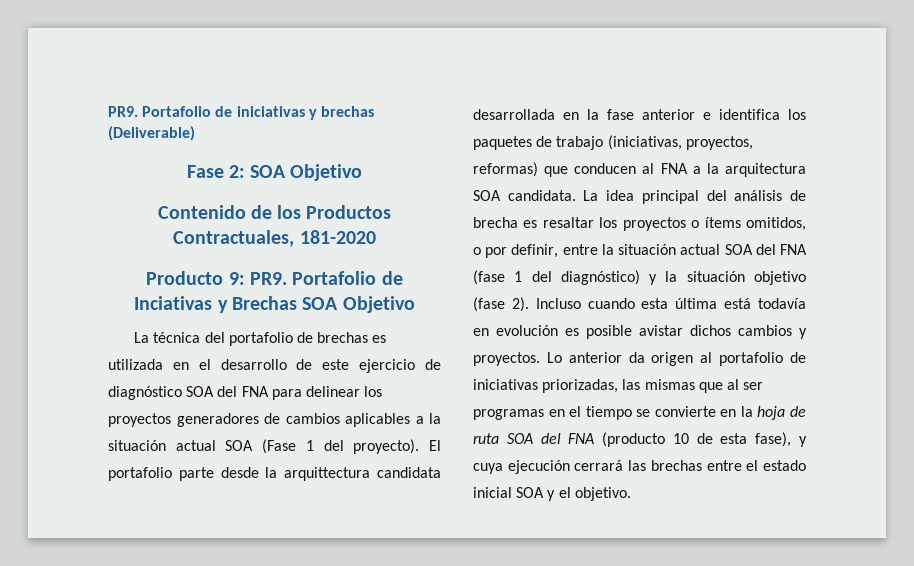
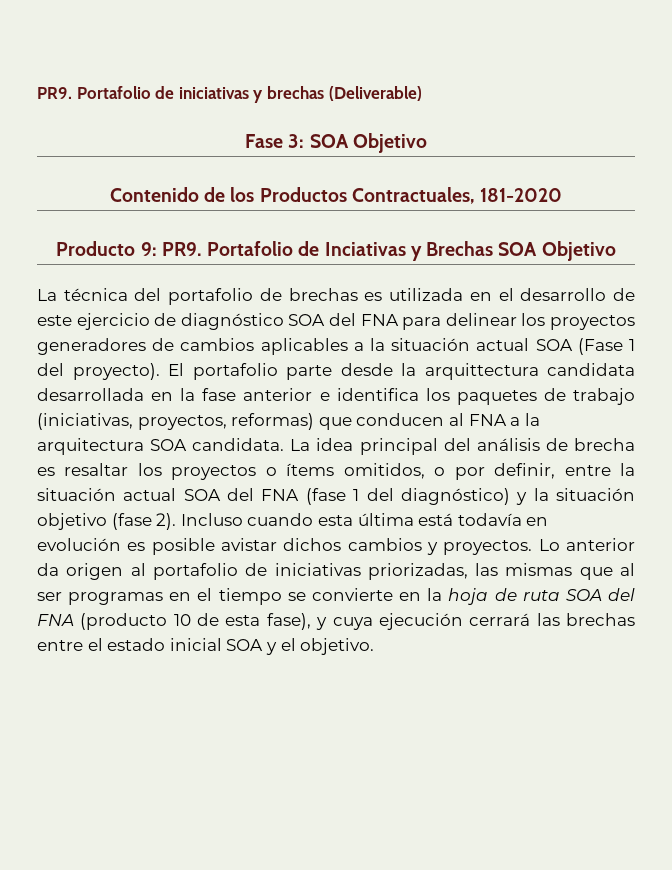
[228,165,245,178] 2: -> [288,134,305,148] 3:

